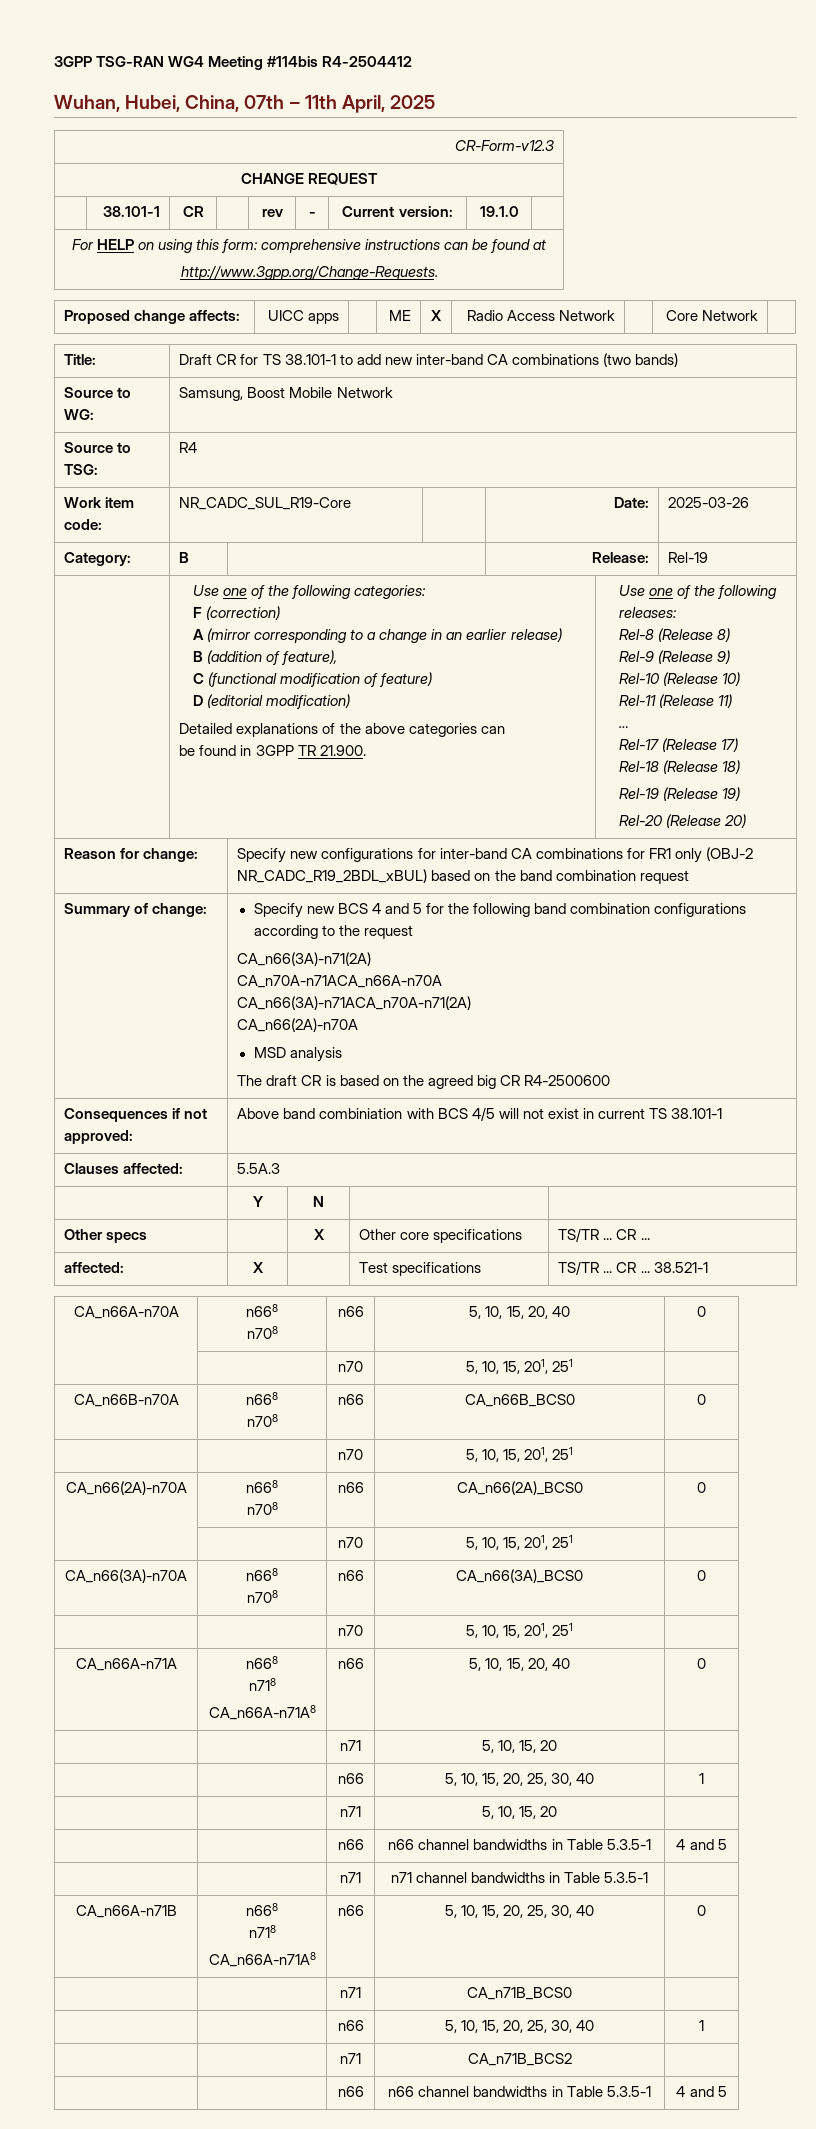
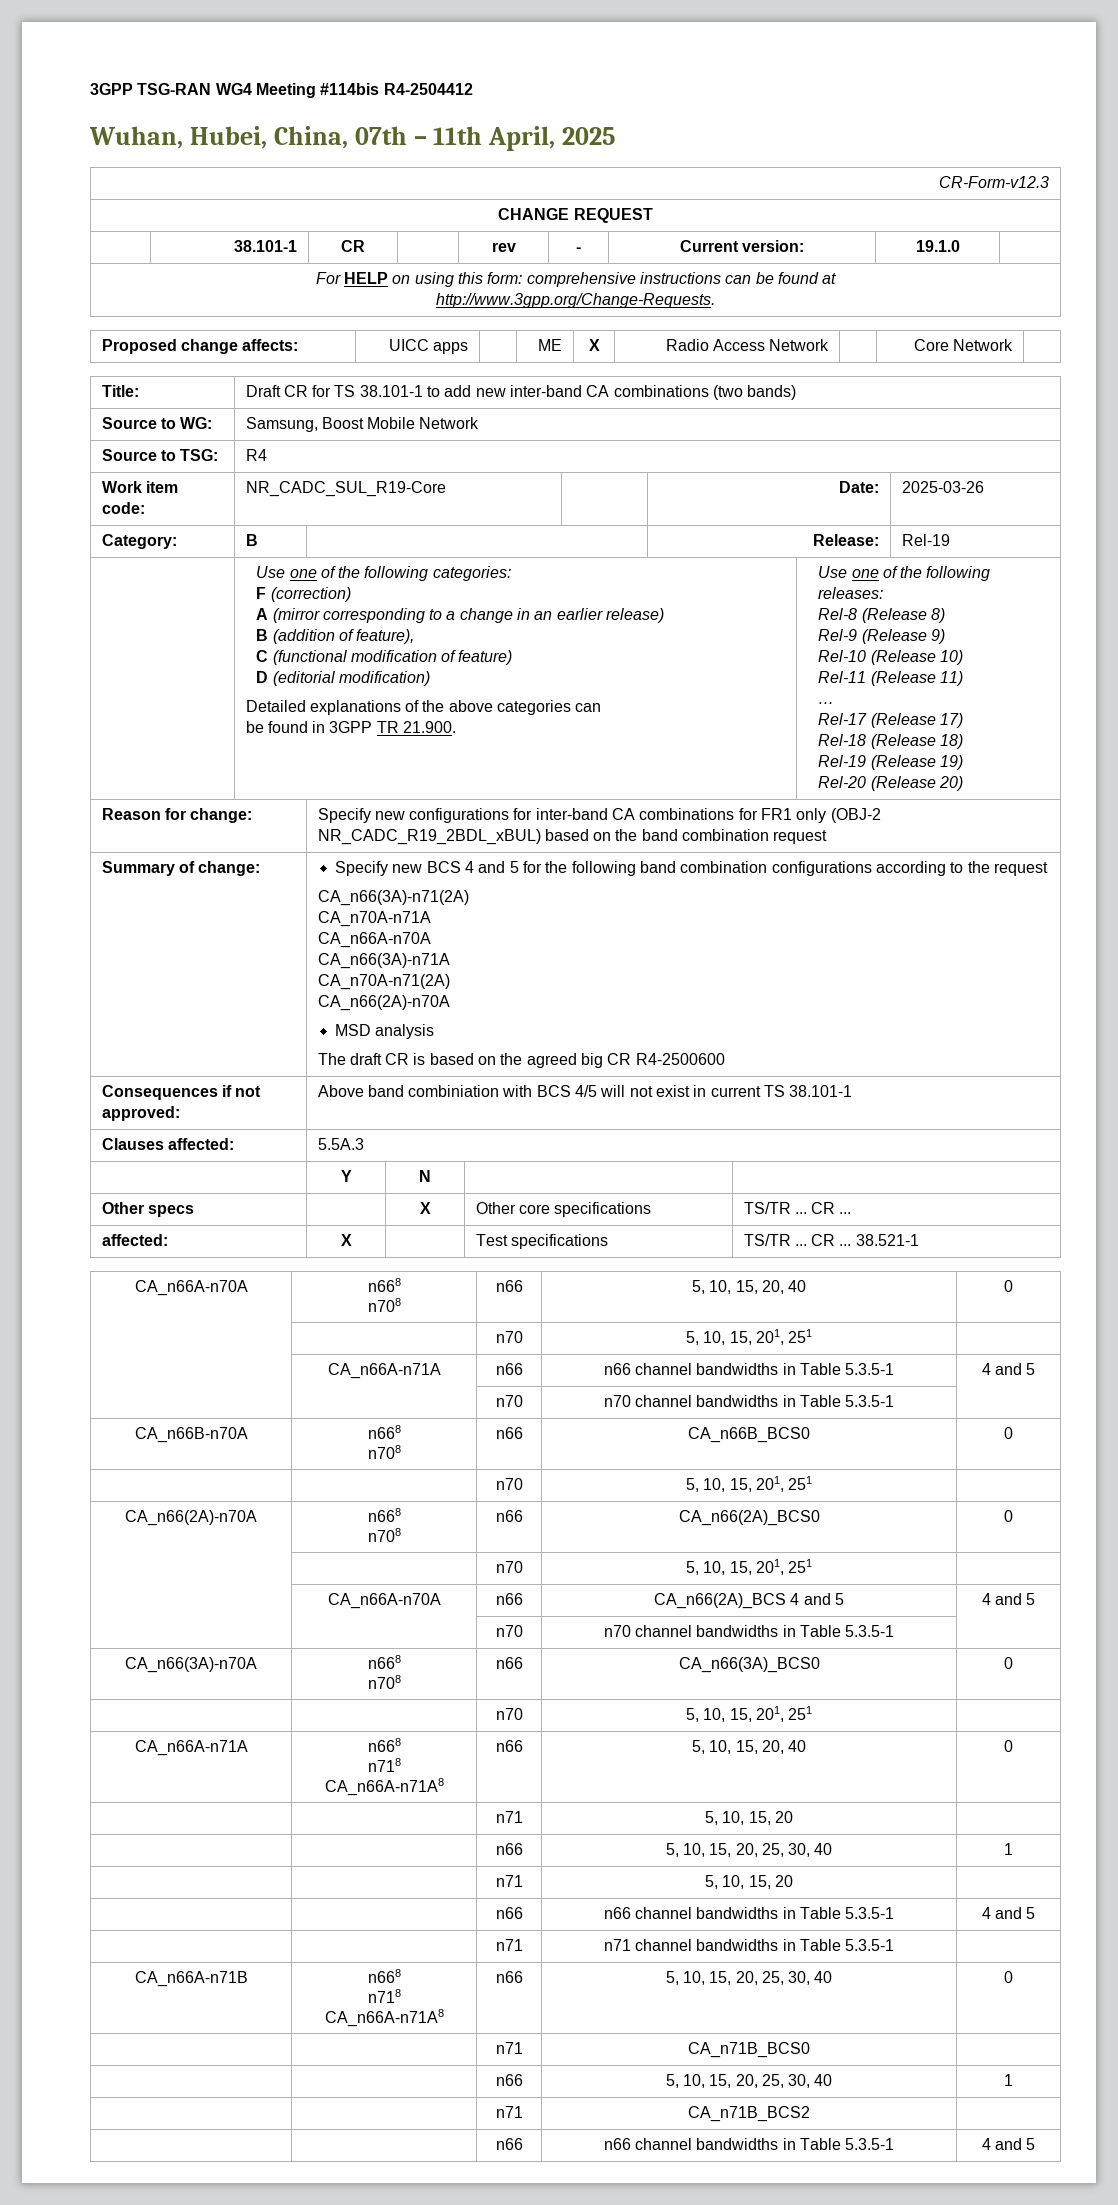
[237,975,443,988] [237,996,472,1010] CA_n70A-n71ACA_n66A-n70A // CA_n66(3A)-n71ACA_n70A-n71(2A) -> [317,911,431,927] [317,932,431,948] [317,953,450,969] [317,974,450,990] CA_n70A-n71A // CA_n66A-n70A // CA_n66(3A)-n71A // CA_n70A-n71(2A)
(574, 1365) none -> [327,1363,441,1379] [495,1363,523,1375] [603,1363,895,1375] [981,1363,1036,1375] [495,1395,523,1407] [603,1395,895,1407] // | CA_n66A-n71A | n66 | n66 channel bandwidths in Table 5.3.5-1 | 4 and 5 // | | n70 | n70 channel bandwidths in Table 5.3.5-1 |
(574, 1541) none -> [327,1593,441,1609] [495,1593,523,1605] [654,1593,844,1609] [981,1593,1036,1605] [495,1625,523,1637] [603,1625,895,1637] // | CA_n66A-n70A | n66 | CA_n66(2A)_BCS 4 and 5 | 4 and 5 // | | n70 | n70 channel bandwidths in Table 5.3.5-1 |

